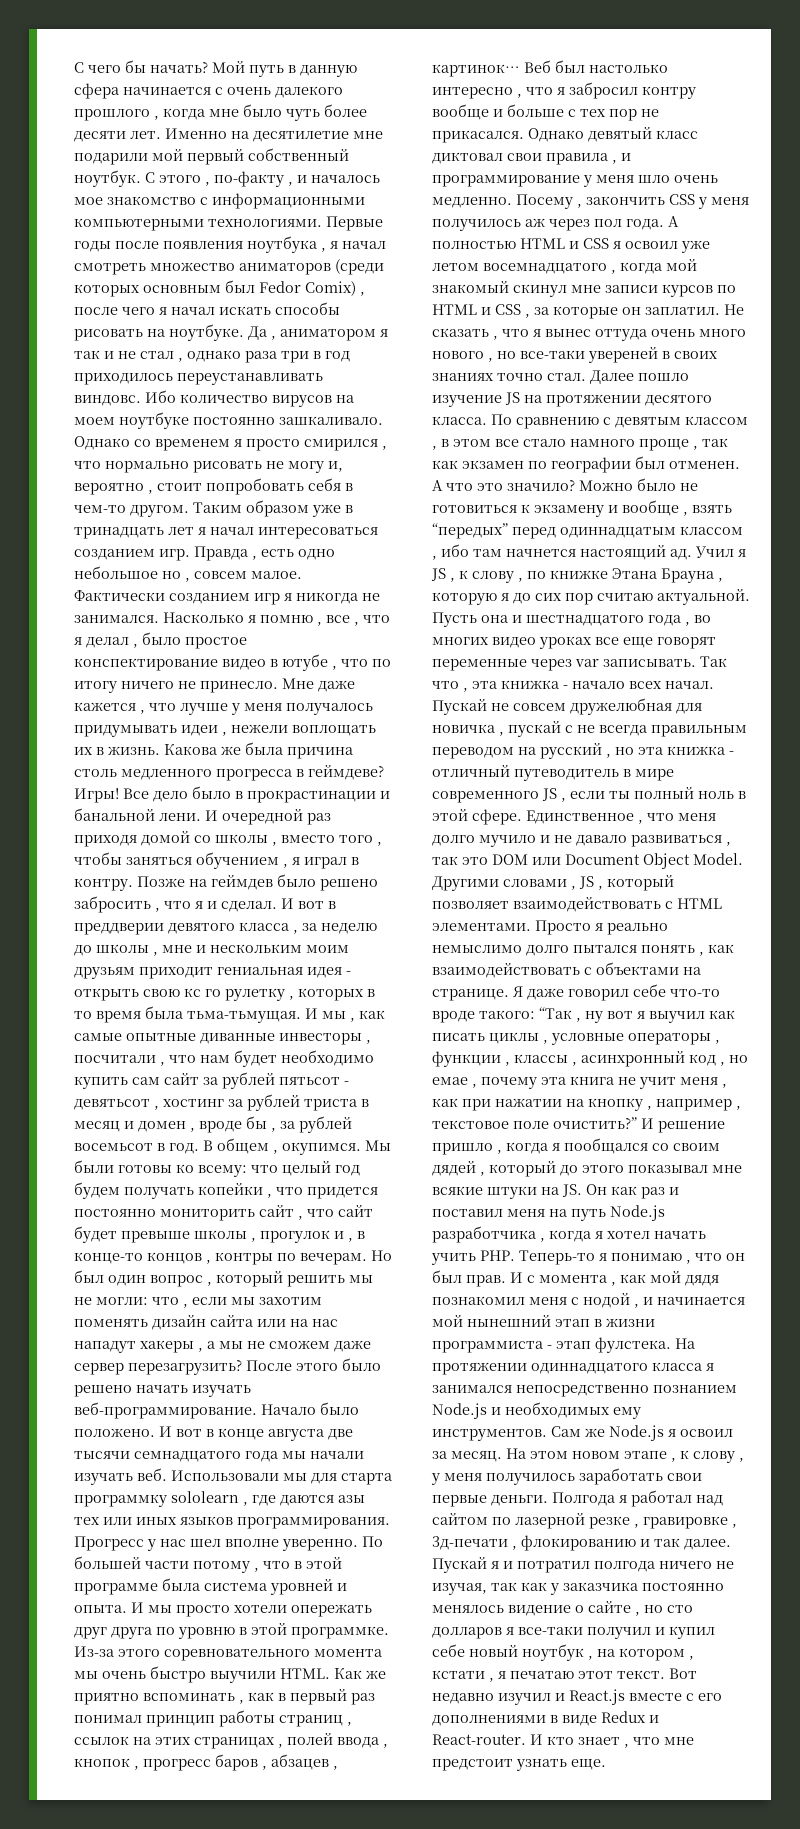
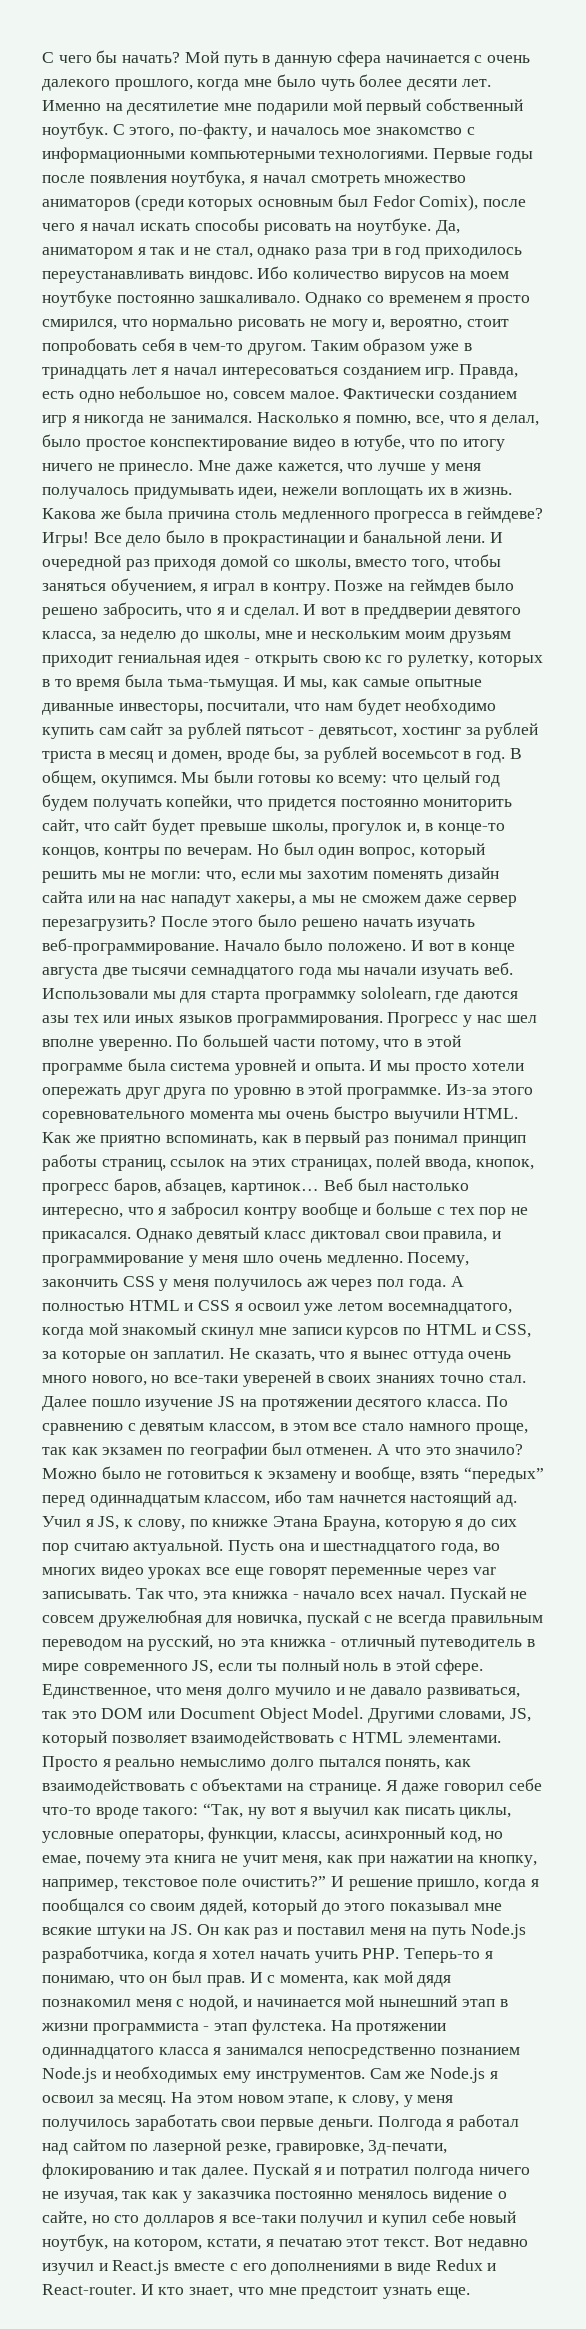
[74,109,159,121] прошлого , -> [114,79,193,91] прошлого,
[159,171,293,187] этого , по-факту , -> [129,123,253,139] этого, по-факту,
[247,236,326,253] ноутбука , -> [171,170,246,187] ноутбука,
[305,281,365,296] Comix) , -> [419,194,479,211] Comix),
[248,326,276,340] Да , -> [435,220,460,235] Да,
[140,351,183,362] стал , -> [215,247,253,258] стал,
[304,439,387,451] смирился , -> [42,319,117,331] смирился,
[74,483,153,495] вероятно , -> [390,319,463,331] вероятно,
[194,546,257,561] Правда , -> [459,364,519,379] Правда,
[162,571,190,582] но , -> [206,391,229,402] но,
[260,615,390,626] [74,637,138,648] помню , все , что я делал , -> [356,415,539,427] помню, все, что я делал,
[282,654,337,671] ютубе , -> [353,434,405,451] ютубе,
[74,702,145,714] кажется , -> [277,463,343,474] кажется,
[181,725,227,736] идеи , -> [238,487,278,499] идеи,
[215,834,382,846] [74,852,288,869] школы , вместо того , чтобы заняться обучением , -> [294,554,501,570] [42,578,196,595] школы, вместо того, чтобы заняться обучением,
[74,896,160,913] забросить , -> [102,602,182,619] забросить,
[239,922,298,934] класса , -> [42,631,96,642] класса,
[96,944,158,956] школы , -> [203,631,260,642] школы,
[225,988,294,1001] рулетку , -> [407,655,473,667] рулетку,
[322,1011,355,1022] мы , -> [300,679,328,690] мы,
[279,1033,371,1045] [74,1055,165,1066] инвесторы , посчитали , -> [118,703,290,715] инвесторы, посчитали,
[74,1099,159,1110] девятьсот , -> [319,727,398,739] девятьсот,
[138,1116,276,1133] домен , вроде бы , -> [171,746,300,763] домен, вроде бы,
[217,1138,278,1154] общем , -> [42,770,96,787] общем,
[198,1183,272,1198] копейки , -> [166,795,233,810] копейки,
[259,1205,303,1220] сайт , -> [42,819,79,834] сайт,
[194,1230,365,1243] [74,1252,211,1264] школы , прогулок и , в конце-то концов , -> [271,823,505,835] [42,847,99,859] школы, прогулок и, в конце-то концов,
[150,1275,212,1287] вопрос , -> [359,847,416,859] вопрос,
[152,1297,188,1308] что , -> [205,871,236,882] что,
[140,1340,203,1353] хакеры , -> [235,895,295,907] хакеры,
[171,1491,248,1506] sololearn , -> [360,987,431,1002] sololearn,
[193,1561,259,1573] потому , -> [319,1039,379,1051] потому,
[143,1693,244,1704] вспоминать , -> [166,1135,258,1146] вспоминать,
[279,1715,352,1727] страниц , -> [101,1159,166,1171] страниц,
[194,1733,388,1749] [74,1754,338,1771] страницах , полей ввода , кнопок , прогресс баров , абзацев , -> [290,1155,534,1171] [42,1178,227,1195] страницах, полей ввода, кнопок, прогресс баров, абзацев,
[432,87,522,99] интересно , -> [42,1207,123,1219] интересно,
[546,153,617,165] правила , -> [423,1231,488,1243] правила,
[516,194,582,209] Посему , -> [407,1252,470,1267] Посему,
[483,263,616,274] восемнадцатого , -> [387,1303,512,1315] восемнадцатого,
[495,304,530,318] CSS , -> [495,1324,532,1338] CSS,
[432,328,498,340] сказать , -> [254,1351,315,1362] сказать,
[432,351,493,362] нового , -> [91,1375,147,1386] нового,
[685,416,748,425] [432,445,437,450] классом , -> [209,1423,276,1434] классом,
[639,439,698,451] проще , -> [475,1423,528,1435] проще,
[622,500,688,516] вообще , -> [355,1466,416,1483] вообще,
[680,526,743,535] [432,555,437,560] классом , -> [204,1495,271,1506] классом,
[431,568,523,583] JS , к слову , -> [98,1516,185,1531] JS, к слову,
[661,568,723,583] Брауна , -> [322,1516,380,1531] Брауна,
[648,615,690,626] года , -> [441,1543,479,1555] года,
[432,681,468,692] что , -> [168,1591,199,1602] что,
[432,724,504,736] новичка , -> [237,1615,303,1626] новичка,
[540,743,611,759] русский , -> [148,1635,214,1651] русский,
[542,788,566,802] JS , -> [192,1660,214,1674] JS,
[526,810,643,824] Единственное , -> [42,1684,151,1699] Единственное,
[631,835,731,847] развиваться , -> [426,1687,520,1699] развиваться,
[503,876,603,890] словами , JS , -> [438,1708,531,1722] словами, JS,
[641,945,704,956] понять , -> [385,1759,441,1770] понять,
[539,1007,581,1022] “Так , -> [203,1803,244,1818] “Так,
[489,1032,720,1045] [432,1051,748,1067] [432,1077,477,1088] циклы , условные операторы , функции , классы , асинхронный код , но емае , -> [459,1807,512,1819] [42,1827,504,1843] [42,1855,81,1866] циклы, условные операторы, функции, классы, асинхронный код, но емае,
[680,1077,727,1088] меня , -> [282,1855,323,1866] меня,
[588,1098,741,1111] кнопку , например , -> [478,1855,537,1867] [42,1879,118,1891] кнопку, например,
[432,1143,502,1155] пришло , -> [417,1879,480,1891] пришло,
[432,1161,485,1176] дядей , -> [200,1899,248,1915] дядей,
[432,1226,545,1243] разработчика , -> [42,1946,148,1963] разработчика,
[611,1253,691,1264] понимаю , -> [42,1975,114,1986] понимаю,
[539,1275,616,1286] момента , -> [280,1975,349,1986] момента,
[583,1293,639,1308] нодой , -> [189,1995,239,2011] нодой,
[624,1450,744,1463] этапе , к слову , -> [288,2095,399,2107] этапе, к слову,
[589,1516,737,1529] [432,1536,517,1550] резке , гравировке , 3д-печати , -> [225,2140,448,2155] резке, гравировке, 3д-печати,
[588,1601,640,1616] сайте , -> [42,2211,87,2226] сайте,
[522,1644,694,1661] [432,1670,494,1682] ноутбук , на котором , кстати , -> [42,2234,262,2251] ноутбук, на котором, кстати,
[578,1737,629,1748] знает , -> [189,2287,234,2298] знает,

